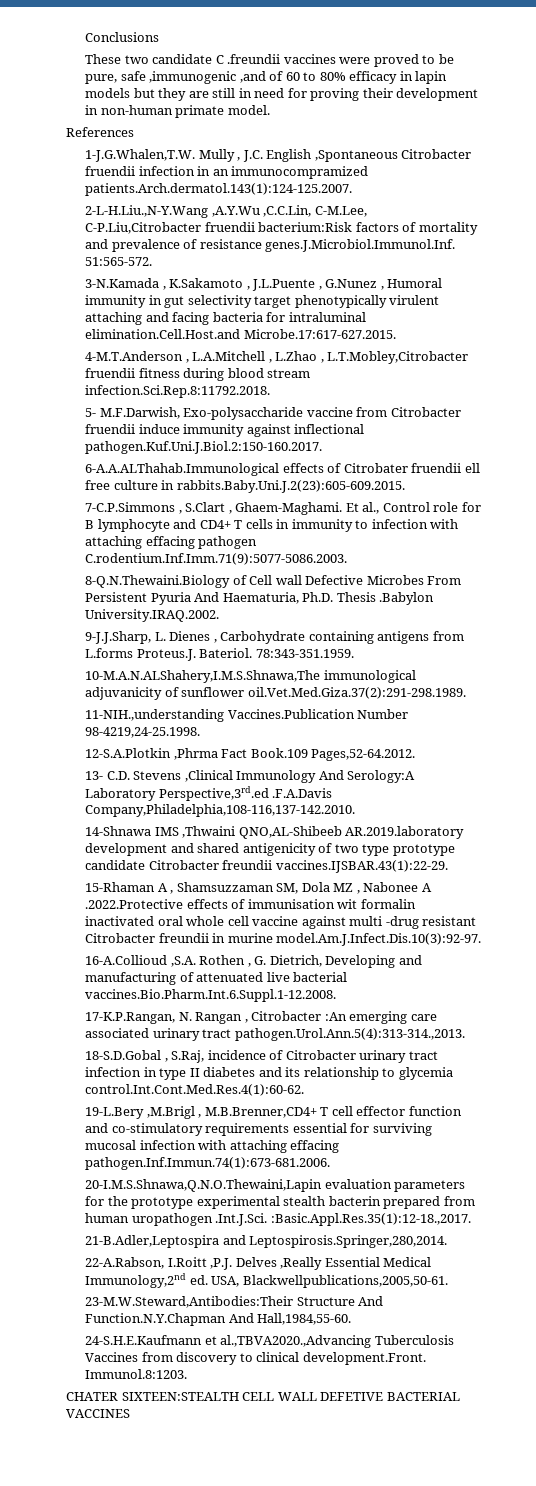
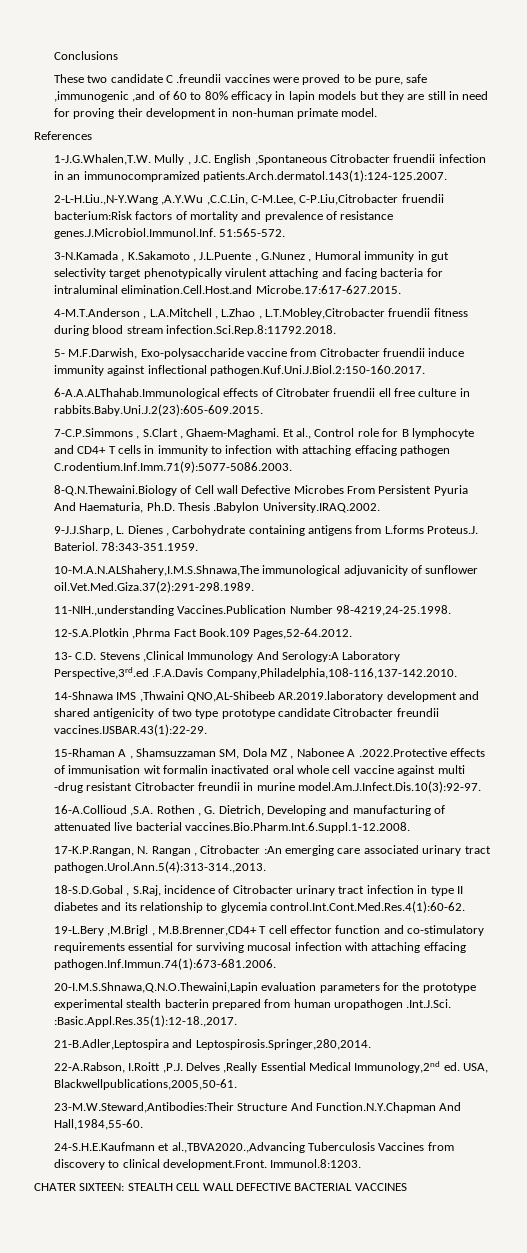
[121,1392,239,1401] SIXTEEN:STEALTH -> [79,1183,173,1191] SIXTEEN: STEALTH
[320,1392,384,1401] DEFETIVE -> [235,1183,291,1191] DEFECTIVE

